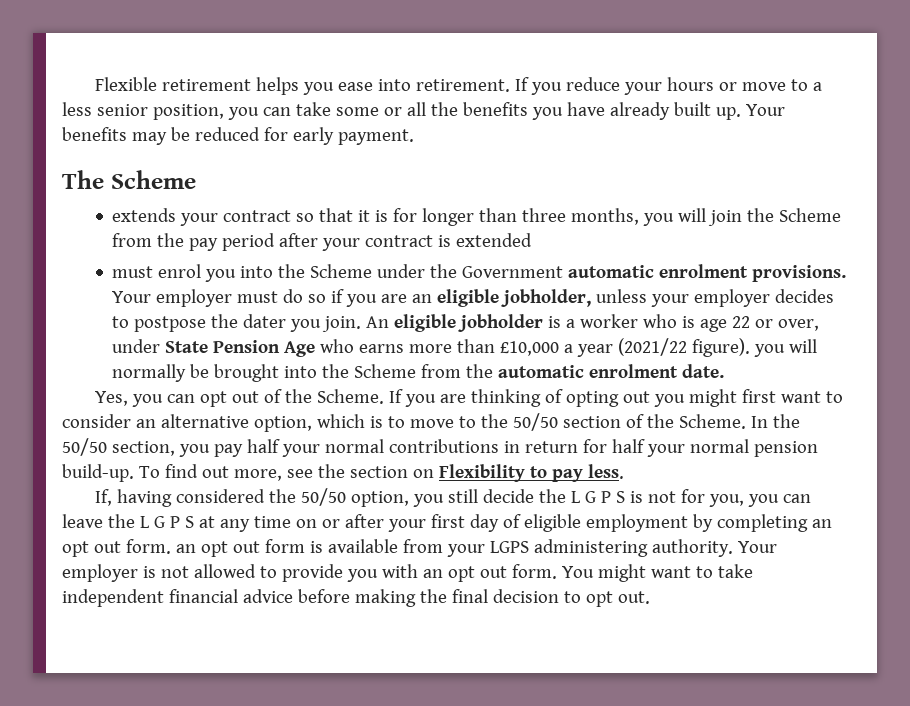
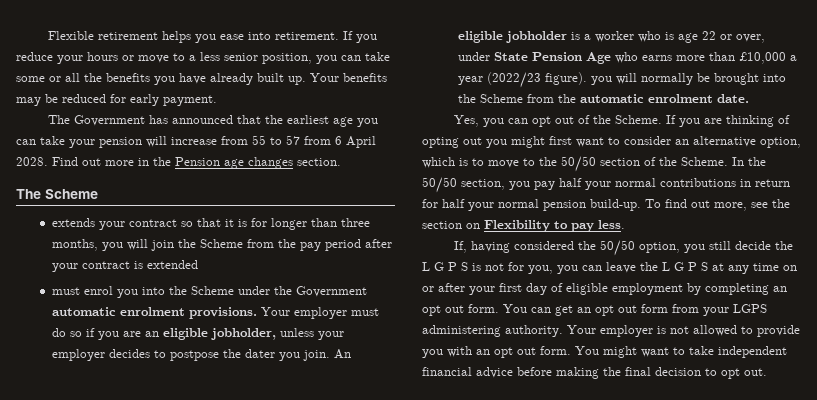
(414, 137) none -> [47,115,378,127] [16,135,376,148] [16,157,341,169] // The Government has announced that the earliest age you can take your pension will increase from 55 to 57 from 6 April 2028. Find out more in the Pension age changes section.
[618,338,688,356] (2021/22 -> [487,72,542,88] (2022/23
(171, 546) none -> [503,304,573,316] You can get
[309,539,398,553] is available -> (668, 308) none

